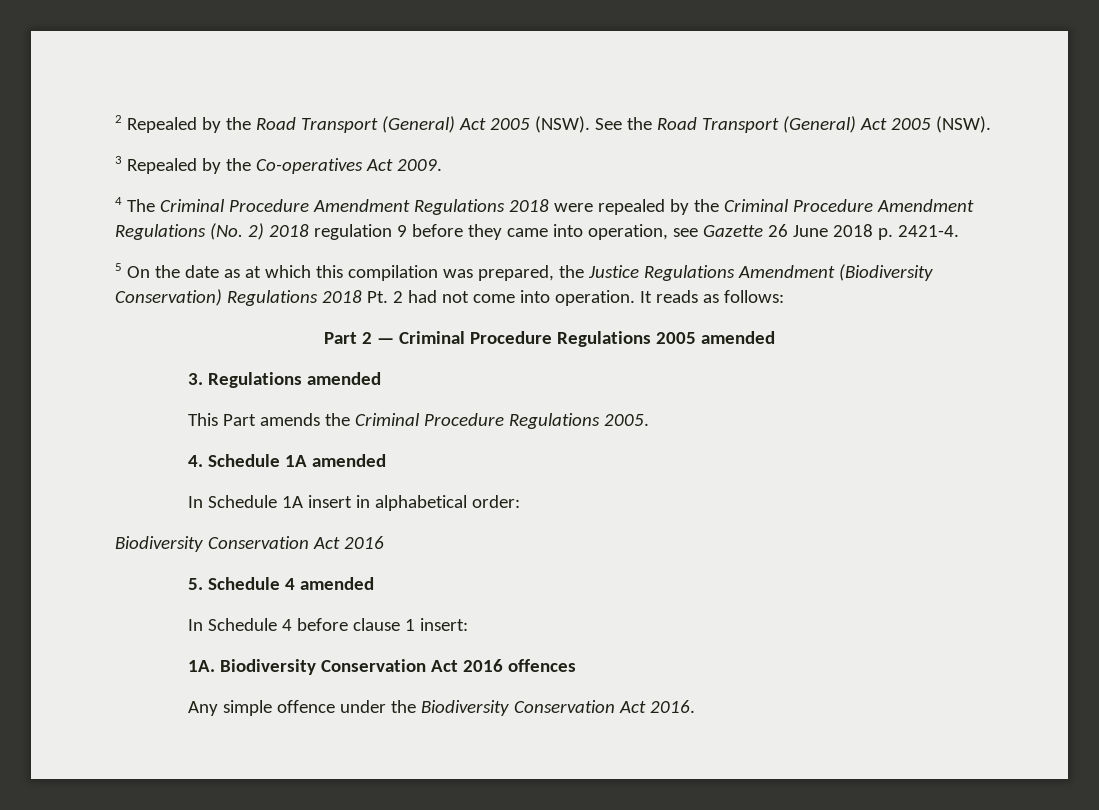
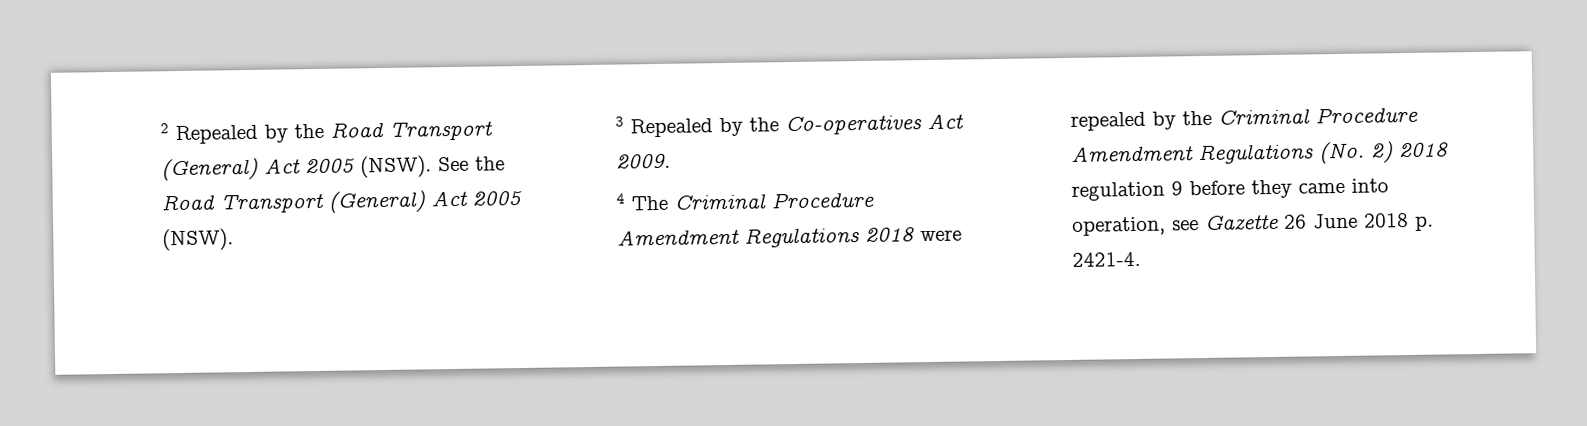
[115,263,934,281] [115,289,785,306] [324,331,775,347] [188,372,382,388] [188,413,650,429] [188,454,387,467] [188,495,521,511] [115,536,385,552] [188,577,375,590] [188,618,469,631] [188,659,577,675] [188,700,696,716] // 5 On the date as at which this compilation was prepared, the Justice Regulations Amendment (Biodiversity Conservation) Regulations 2018 Pt. 2 had not come into operation. It reads as follows: // Part 2 — Criminal Procedure Regulations 2005 amended // 3. Regulations amended // This Part amends the Criminal Procedure Regulations 2005. // 4. Schedule 1A amended // In Schedule 1A insert in alphabetical order: // Biodiversity Conservation Act 2016 // 5. Schedule 4 amended // In Schedule 4 before clause 1 insert: // 1A. Biodiversity Conservation Act 2016 offences // Any simple offence under the Biodiversity Conservation Act 2016. -> (1141, 259) none

